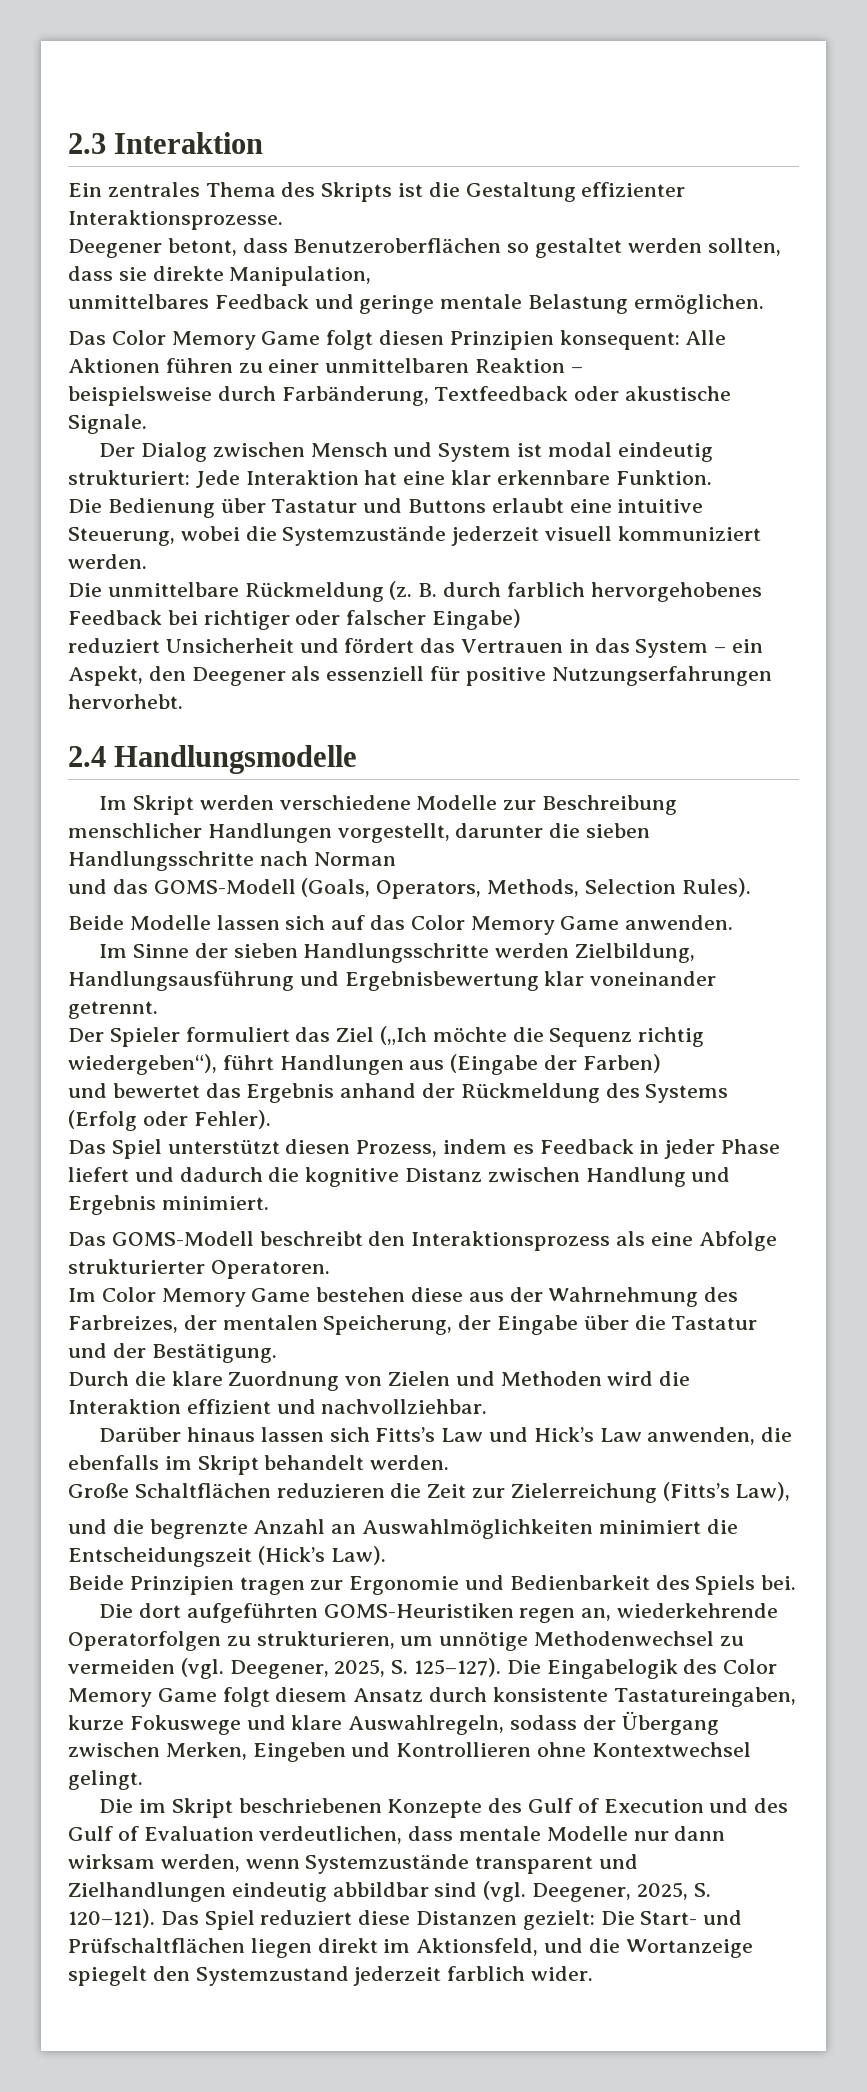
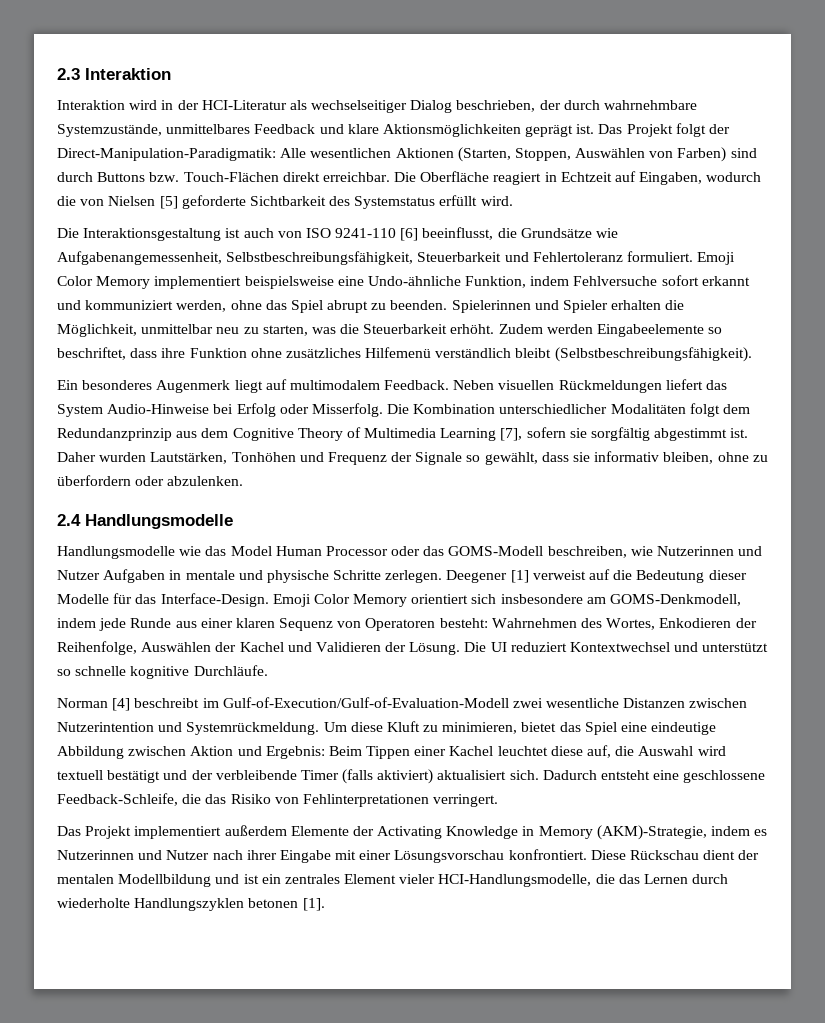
[68,182,686,202] [68,210,283,230] [68,238,781,258] [68,266,372,286] [68,294,764,314] [68,330,727,350] [68,358,583,373] [68,386,731,406] [68,414,147,434] [99,442,713,462] [68,470,712,488] [68,498,704,518] [68,526,761,546] [68,554,147,569] [68,581,762,602] [68,609,522,630] [68,638,764,658] [68,666,772,686] [68,694,183,709] [68,745,358,774] [99,795,678,815] [68,823,651,843] [68,851,396,871] [68,878,751,899] [68,915,734,935] [99,943,696,963] [68,971,717,991] [68,1001,158,1019] [68,1026,705,1047] [68,1054,661,1075] [68,1083,729,1103] [68,1110,271,1131] [68,1139,781,1159] [68,1167,731,1187] [68,1195,269,1215] [68,1231,777,1251] [68,1259,330,1279] [68,1287,739,1307] [68,1315,758,1335] [68,1343,277,1363] [68,1371,691,1391] [68,1399,488,1414] [99,1427,793,1445] [68,1455,450,1475] [68,1482,791,1503] [68,1519,738,1539] [68,1546,386,1567] [68,1575,797,1595] [99,1603,779,1623] [68,1631,744,1651] [68,1658,778,1679] [68,1687,796,1707] [68,1711,719,1735] [68,1742,751,1762] [68,1770,143,1790] [99,1798,789,1818] [68,1826,726,1844] [68,1854,639,1874] [68,1881,711,1902] [68,1909,743,1930] [68,1938,753,1958] [68,1966,594,1986] Ein zentrales Thema des Skripts ist die Gestaltung effizienter Interaktionsprozesse. // Deegener betont, dass Benutzeroberflächen so gestaltet werden sollten, dass sie direkte Manipulation, // unmittelbares Feedback und geringe mentale Belastung ermöglichen. // Das Color Memory Game folgt diesen Prinzipien konsequent: Alle Aktionen führen zu einer unmittelbaren Reaktion – // beispielsweise durch Farbänderung, Textfeedback oder akustische Signale. // Der Dialog zwischen Mensch und System ist modal eindeutig strukturiert: Jede Interaktion hat eine klar erkennbare Funktion. // Die Bedienung über Tastatur und Buttons erlaubt eine intuitive Steuerung, wobei die Systemzustände jederzeit visuell kommuniziert werden. // Die unmittelbare Rückmeldung (z. B. durch farblich hervorgehobenes Feedback bei richtiger oder falscher Eingabe) // reduziert Unsicherheit und fördert das Vertrauen in das System – ein Aspekt, den Deegener als essenziell für positive Nutzungserfahrungen hervorhebt. // 2.4 Handlungsmodelle // Im Skript werden verschiedene Modelle zur Beschreibung menschlicher Handlungen vorgestellt, darunter die sieben Handlungsschritte nach Norman // und das GOMS-Modell (Goals, Operators, Methods, Selection Rules). // Beide Modelle lassen sich auf das Color Memory Game anwenden. // Im Sinne der sieben Handlungsschritte werden Zielbildung, Handlungsausführung und Ergebnisbewertung klar voneinander getrennt. // Der Spieler formuliert das Ziel („Ich möchte die Sequenz richtig wiedergeben“), führt Handlungen aus (Eingabe der Farben) // und bewertet das Ergebnis anhand der Rückmeldung des Systems (Erfolg oder Fehler). // Das Spiel unterstützt diesen Prozess, indem es Feedback in jeder Phase liefert und dadurch die kognitive Distanz zwischen Handlung und Ergebnis minimiert. // Das GOMS-Modell beschreibt den Interaktionsprozess als eine Abfolge strukturierter Operatoren. // Im Color Memory Game bestehen diese aus der Wahrnehmung des Farbreizes, der mentalen Speicherung, der Eingabe über die Tastatur und der Bestätigung. // Durch die klare Zuordnung von Zielen und Methoden wird die Interaktion effizient und nachvollziehbar. // Darüber hinaus lassen sich Fitts’s Law und Hick’s Law anwenden, die ebenfalls im Skript behandelt werden. // Große Schaltflächen reduzieren die Zeit zur Zielerreichung (Fitts’s Law), // und die begrenzte Anzahl an Auswahlmöglichkeiten minimiert die Entscheidungszeit (Hick’s Law). // Beide Prinzipien tragen zur Ergonomie und Bedienbarkeit des Spiels bei. // Die dort aufgeführten GOMS-Heuristiken regen an, wiederkehrende Operatorfolgen zu strukturieren, um unnötige Methodenwechsel zu vermeiden (vgl. Deegener, 2025, S. 125–127). Die Eingabelogik des Color Memory Game folgt diesem Ansatz durch konsistente Tastatureingaben, kurze Fokuswege und klare Auswahlregeln, sodass der Übergang zwischen Merken, Eingeben und Kontrollieren ohne Kontextwechsel gelingt. // Die im Skript beschriebenen Konzepte des Gulf of Execution und des Gulf of Evaluation verdeutlichen, dass mentale Modelle nur dann wirksam werden, wenn Systemzustände transparent und Zielhandlungen eindeutig abbildbar sind (vgl. Deegener, 2025, S. 120–121). Das Spiel reduziert diese Distanzen gezielt: Die Start- und Prüfschaltflächen liegen direkt im Aktionsfeld, und die Wortanzeige spiegelt den Systemzustand jederzeit farblich wider. -> [57,100,698,113] [57,123,731,137] [57,147,757,162] [57,171,762,185] [57,195,513,209] [57,227,619,241] [57,251,736,265] [57,275,750,289] [57,300,685,313] [57,324,723,337] [57,347,752,362] [57,379,728,393] [57,403,751,417] [57,427,749,441] [57,451,768,465] [57,475,244,486] [57,514,233,529] [57,546,763,559] [57,569,747,583] [57,593,742,607] [57,618,757,631] [57,641,769,655] [57,665,268,679] [57,697,748,711] [57,721,717,735] [57,745,726,759] [57,769,766,784] [57,793,499,807] [57,825,768,840] [57,849,760,863] [57,874,729,887] [57,898,325,911] Interaktion wird in der HCI-Literatur als wechselseitiger Dialog beschrieben, der durch wahrnehmbare Systemzustände, unmittelbares Feedback und klare Aktionsmöglichkeiten geprägt ist. Das Projekt folgt der Direct-Manipulation-Paradigmatik: Alle wesentlichen Aktionen (Starten, Stoppen, Auswählen von Farben) sind durch Buttons bzw. Touch-Flächen direkt erreichbar. Die Oberfläche reagiert in Echtzeit auf Eingaben, wodurch die von Nielsen [5] geforderte Sichtbarkeit des Systemstatus erfüllt wird. // Die Interaktionsgestaltung ist auch von ISO 9241-110 [6] beeinflusst, die Grundsätze wie Aufgabenangemessenheit, Selbstbeschreibungsfähigkeit, Steuerbarkeit und Fehlertoleranz formuliert. Emoji Color Memory implementiert beispielsweise eine Undo-ähnliche Funktion, indem Fehlversuche sofort erkannt und kommuniziert werden, ohne das Spiel abrupt zu beenden. Spielerinnen und Spieler erhalten die Möglichkeit, unmittelbar neu zu starten, was die Steuerbarkeit erhöht. Zudem werden Eingabeelemente so beschriftet, dass ihre Funktion ohne zusätzliches Hilfemenü verständlich bleibt (Selbstbeschreibungsfähigkeit). // Ein besonderes Augenmerk liegt auf multimodalem Feedback. Neben visuellen Rückmeldungen liefert das System Audio-Hinweise bei Erfolg oder Misserfolg. Die Kombination unterschiedlicher Modalitäten folgt dem Redundanzprinzip aus dem Cognitive Theory of Multimedia Learning [7], sofern sie sorgfältig abgestimmt ist. Daher wurden Lautstärken, Tonhöhen und Frequenz der Signale so gewählt, dass sie informativ bleiben, ohne zu überfordern oder abzulenken. // 2.4 Handlungsmodelle // Handlungsmodelle wie das Model Human Processor oder das GOMS-Modell beschreiben, wie Nutzerinnen und Nutzer Aufgaben in mentale und physische Schritte zerlegen. Deegener [1] verweist auf die Bedeutung dieser Modelle für das Interface-Design. Emoji Color Memory orientiert sich insbesondere am GOMS-Denkmodell, indem jede Runde aus einer klaren Sequenz von Operatoren besteht: Wahrnehmen des Wortes, Enkodieren der Reihenfolge, Auswählen der Kachel und Validieren der Lösung. Die UI reduziert Kontextwechsel und unterstützt so schnelle kognitive Durchläufe. // Norman [4] beschreibt im Gulf-of-Execution/Gulf-of-Evaluation-Modell zwei wesentliche Distanzen zwischen Nutzerintention und Systemrückmeldung. Um diese Kluft zu minimieren, bietet das Spiel eine eindeutige Abbildung zwischen Aktion und Ergebnis: Beim Tippen einer Kachel leuchtet diese auf, die Auswahl wird textuell bestätigt und der verbleibende Timer (falls aktiviert) aktualisiert sich. Dadurch entsteht eine geschlossene Feedback-Schleife, die das Risiko von Fehlinterpretationen verringert. // Das Projekt implementiert außerdem Elemente der Activating Knowledge in Memory (AKM)-Strategie, indem es Nutzerinnen und Nutzer nach ihrer Eingabe mit einer Lösungsvorschau konfrontiert. Diese Rückschau dient der mentalen Modellbildung und ist ein zentrales Element vieler HCI-Handlungsmodelle, die das Lernen durch wiederholte Handlungszyklen betonen [1].

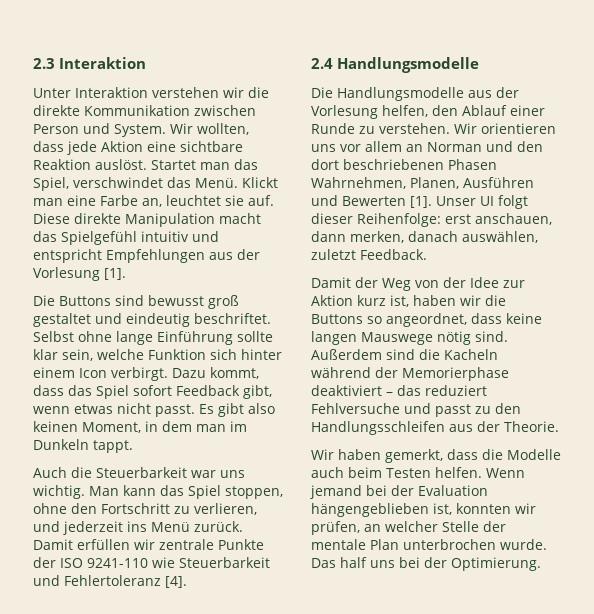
[57,100,698,113] [57,123,731,137] [57,147,757,162] [57,171,762,185] [57,195,513,209] [57,227,619,241] [57,251,736,265] [57,275,750,289] [57,300,685,313] [57,324,723,337] [57,347,752,362] [57,379,728,393] [57,403,751,417] [57,427,749,441] [57,451,768,465] [57,475,244,486] [57,514,233,529] [57,546,763,559] [57,569,747,583] [57,593,742,607] [57,618,757,631] [57,641,769,655] [57,665,268,679] [57,697,748,711] [57,721,717,735] [57,745,726,759] [57,769,766,784] [57,793,499,807] [57,825,768,840] [57,849,760,863] [57,874,729,887] [57,898,325,911] Interaktion wird in der HCI-Literatur als wechselseitiger Dialog beschrieben, der durch wahrnehmbare Systemzustände, unmittelbares Feedback und klare Aktionsmöglichkeiten geprägt ist. Das Projekt folgt der Direct-Manipulation-Paradigmatik: Alle wesentlichen Aktionen (Starten, Stoppen, Auswählen von Farben) sind durch Buttons bzw. Touch-Flächen direkt erreichbar. Die Oberfläche reagiert in Echtzeit auf Eingaben, wodurch die von Nielsen [5] geforderte Sichtbarkeit des Systemstatus erfüllt wird. // Die Interaktionsgestaltung ist auch von ISO 9241-110 [6] beeinflusst, die Grundsätze wie Aufgabenangemessenheit, Selbstbeschreibungsfähigkeit, Steuerbarkeit und Fehlertoleranz formuliert. Emoji Color Memory implementiert beispielsweise eine Undo-ähnliche Funktion, indem Fehlversuche sofort erkannt und kommuniziert werden, ohne das Spiel abrupt zu beenden. Spielerinnen und Spieler erhalten die Möglichkeit, unmittelbar neu zu starten, was die Steuerbarkeit erhöht. Zudem werden Eingabeelemente so beschriftet, dass ihre Funktion ohne zusätzliches Hilfemenü verständlich bleibt (Selbstbeschreibungsfähigkeit). // Ein besonderes Augenmerk liegt auf multimodalem Feedback. Neben visuellen Rückmeldungen liefert das System Audio-Hinweise bei Erfolg oder Misserfolg. Die Kombination unterschiedlicher Modalitäten folgt dem Redundanzprinzip aus dem Cognitive Theory of Multimedia Learning [7], sofern sie sorgfältig abgestimmt ist. Daher wurden Lautstärken, Tonhöhen und Frequenz der Signale so gewählt, dass sie informativ bleiben, ohne zu überfordern oder abzulenken. // 2.4 Handlungsmodelle // Handlungsmodelle wie das Model Human Processor oder das GOMS-Modell beschreiben, wie Nutzerinnen und Nutzer Aufgaben in mentale und physische Schritte zerlegen. Deegener [1] verweist auf die Bedeutung dieser Modelle für das Interface-Design. Emoji Color Memory orientiert sich insbesondere am GOMS-Denkmodell, indem jede Runde aus einer klaren Sequenz von Operatoren besteht: Wahrnehmen des Wortes, Enkodieren der Reihenfolge, Auswählen der Kachel und Validieren der Lösung. Die UI reduziert Kontextwechsel und unterstützt so schnelle kognitive Durchläufe. // Norman [4] beschreibt im Gulf-of-Execution/Gulf-of-Evaluation-Modell zwei wesentliche Distanzen zwischen Nutzerintention und Systemrückmeldung. Um diese Kluft zu minimieren, bietet das Spiel eine eindeutige Abbildung zwischen Aktion und Ergebnis: Beim Tippen einer Kachel leuchtet diese auf, die Auswahl wird textuell bestätigt und der verbleibende Timer (falls aktiviert) aktualisiert sich. Dadurch entsteht eine geschlossene Feedback-Schleife, die das Risiko von Fehlinterpretationen verringert. // Das Projekt implementiert außerdem Elemente der Activating Knowledge in Memory (AKM)-Strategie, indem es Nutzerinnen und Nutzer nach ihrer Eingabe mit einer Lösungsvorschau konfrontiert. Diese Rückschau dient der mentalen Modellbildung und ist ein zentrales Element vieler HCI-Handlungsmodelle, die das Lernen durch wiederholte Handlungszyklen betonen [1]. -> [33,87,269,98] [33,105,256,116] [33,123,249,137] [33,141,243,155] [33,159,258,170] [33,177,278,191] [33,195,274,207] [33,213,261,227] [33,231,219,245] [33,249,260,263] [33,267,126,281] [33,295,239,309] [33,313,271,327] [33,331,273,345] [33,349,282,361] [33,367,259,381] [33,385,272,399] [33,403,275,417] [33,421,247,433] [33,439,133,453] [33,467,245,478] [33,485,283,499] [33,503,257,515] [33,521,243,535] [33,539,264,550] [33,557,270,568] [33,575,187,588] [311,57,480,73] [311,87,519,101] [311,105,545,119] [311,123,556,134] [311,141,543,152] [311,159,497,170] [311,177,534,189] [311,195,528,209] [311,213,552,227] [311,231,538,243] [311,249,427,260] [311,277,525,291] [311,295,506,307] [311,313,542,327] [311,331,508,345] [311,349,498,360] [311,367,509,381] [311,385,487,396] [311,403,521,417] [311,421,559,435] [311,449,561,463] [311,467,525,478] [310,485,488,499] [311,503,536,517] [311,521,506,535] [311,539,547,550] [311,557,541,571] Unter Interaktion verstehen wir die direkte Kommunikation zwischen Person und System. Wir wollten, dass jede Aktion eine sichtbare Reaktion auslöst. Startet man das Spiel, verschwindet das Menü. Klickt man eine Farbe an, leuchtet sie auf. Diese direkte Manipulation macht das Spielgefühl intuitiv und entspricht Empfehlungen aus der Vorlesung [1]. // Die Buttons sind bewusst groß gestaltet und eindeutig beschriftet. Selbst ohne lange Einführung sollte klar sein, welche Funktion sich hinter einem Icon verbirgt. Dazu kommt, dass das Spiel sofort Feedback gibt, wenn etwas nicht passt. Es gibt also keinen Moment, in dem man im Dunkeln tappt. // Auch die Steuerbarkeit war uns wichtig. Man kann das Spiel stoppen, ohne den Fortschritt zu verlieren, und jederzeit ins Menü zurück. Damit erfüllen wir zentrale Punkte der ISO 9241-110 wie Steuerbarkeit und Fehlertoleranz [4]. // 2.4 Handlungsmodelle // Die Handlungsmodelle aus der Vorlesung helfen, den Ablauf einer Runde zu verstehen. Wir orientieren uns vor allem an Norman und den dort beschriebenen Phasen Wahrnehmen, Planen, Ausführen und Bewerten [1]. Unser UI folgt dieser Reihenfolge: erst anschauen, dann merken, danach auswählen, zuletzt Feedback. // Damit der Weg von der Idee zur Aktion kurz ist, haben wir die Buttons so angeordnet, dass keine langen Mauswege nötig sind. Außerdem sind die Kacheln während der Memorierphase deaktiviert – das reduziert Fehlversuche und passt zu den Handlungsschleifen aus der Theorie. // Wir haben gemerkt, dass die Modelle auch beim Testen helfen. Wenn jemand bei der Evaluation hängengeblieben ist, konnten wir prüfen, an welcher Stelle der mentale Plan unterbrochen wurde. Das half uns bei der Optimierung.

